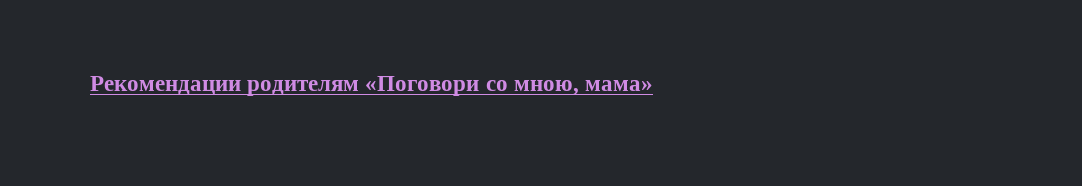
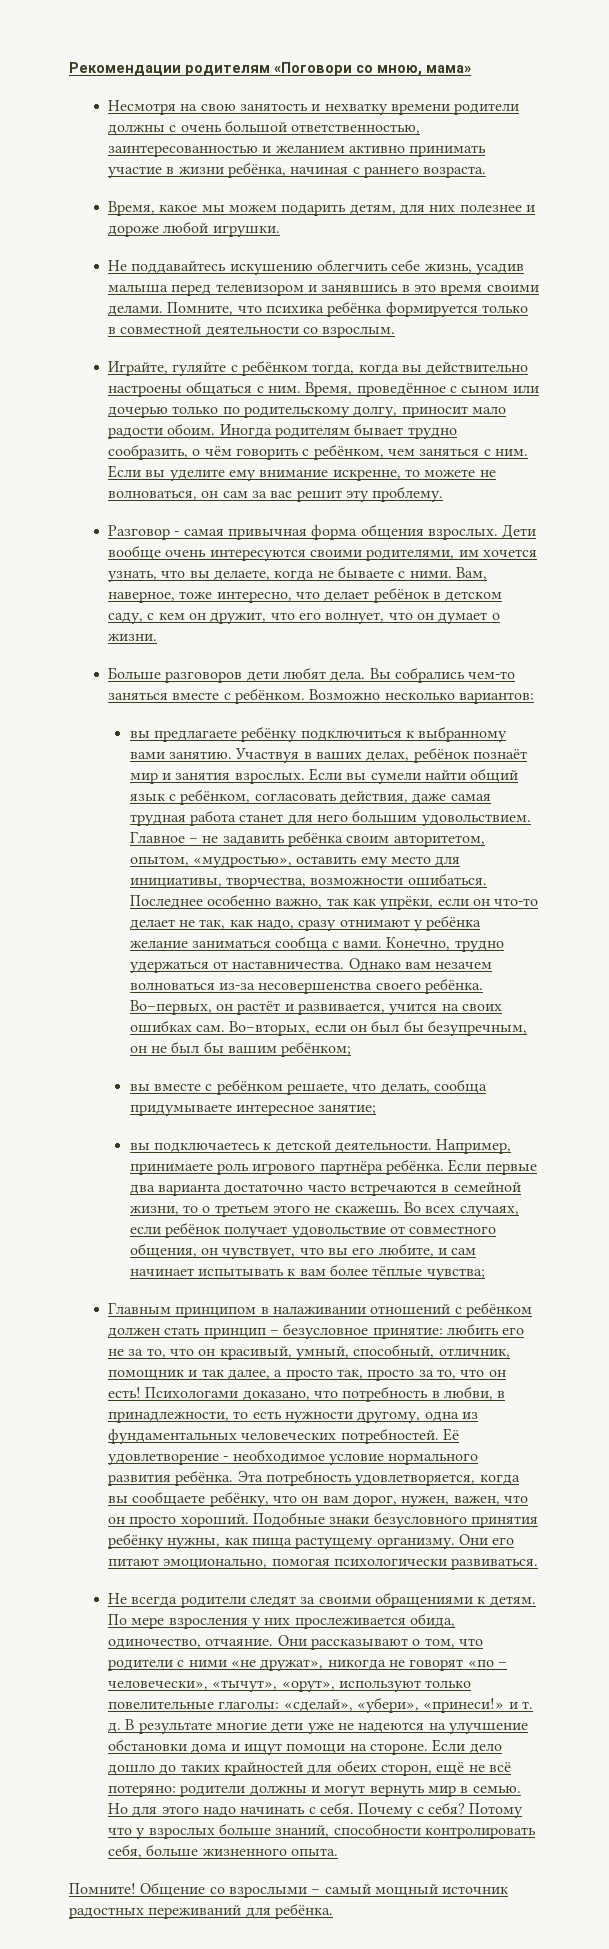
(654, 85) none -> [108,100,520,115] [108,120,421,135] [108,145,487,157] [108,162,487,178] [108,201,536,216] [108,221,280,237] [108,259,525,275] [108,284,539,296] [108,301,529,317] [108,324,396,338] [108,360,529,376] [108,381,539,397] [108,406,507,418] [108,423,457,439] [108,444,529,460] [108,465,496,481] [108,486,444,502] [108,524,537,540] [108,545,538,561] [108,566,488,582] [108,587,503,603] [108,612,500,624] [108,634,158,641] [108,667,516,683] [108,688,535,704] [129,726,508,742] [129,747,527,763] [129,768,519,784] [129,789,491,805] [129,810,531,826] [129,831,485,847] [129,856,461,868] [129,873,487,889] [129,894,539,910] [129,915,482,931] [129,936,504,952] [129,958,493,973] [129,978,483,994] [129,1000,502,1015] [129,1020,527,1036] [129,1041,352,1057] [129,1079,487,1095] [129,1104,377,1116] [129,1139,512,1154] [129,1159,537,1175] [129,1182,521,1196] [129,1202,519,1217] [129,1222,497,1238] [129,1243,477,1259] [129,1264,485,1280] [108,1302,533,1318] [108,1323,525,1339] [108,1344,510,1360] [108,1369,506,1381] [108,1386,506,1402] [108,1411,479,1423] [108,1428,460,1444] [108,1449,479,1465] [108,1470,520,1486] [108,1491,529,1507] [108,1512,539,1528] [108,1533,515,1549] [108,1558,539,1570] [108,1592,536,1608] [108,1613,456,1629] [108,1635,484,1650] [108,1659,508,1671] [108,1680,472,1692] [108,1697,534,1713] [108,1719,529,1734] [108,1739,502,1755] [108,1760,512,1776] [108,1785,521,1797] [108,1802,524,1818] [108,1823,537,1839] [108,1844,339,1858] [69,1882,509,1898] [69,1903,333,1919] // Несмотря на свою занятость и нехватку времени родители должны с очень большой ответственностью, заинтересованностью и желанием активно принимать участие в жизни ребёнка, начиная с раннего возраста. // Время, какое мы можем подарить детям, для них полезнее и дороже любой игрушки. // Не поддавайтесь искушению облегчить себе жизнь, усадив малыша перед телевизором и занявшись в это время своими делами. Помните, что психика ребёнка формируется только в совместной деятельности со взрослым. // Играйте, гуляйте с ребёнком тогда, когда вы действительно настроены общаться с ним. Время, проведённое с сыном или дочерью только по родительскому долгу, приносит мало радости обоим. Иногда родителям бывает трудно сообразить, о чём говорить с ребёнком, чем заняться с ним. Если вы уделите ему внимание искренне, то можете не волноваться, он сам за вас решит эту проблему. // Разговор - самая привычная форма общения взрослых. Дети вообще очень интересуются своими родителями, им хочется узнать, что вы делаете, когда не бываете с ними. Вам, наверное, тоже интересно, что делает ребёнок в детском саду, с кем он дружит, что его волнует, что он думает о жизни. // Больше разговоров дети любят дела. Вы собрались чем-то заняться вместе с ребёнком. Возможно несколько вариантов: // вы предлагаете ребёнку подключиться к выбранному вами занятию. Участвуя в ваших делах, ребёнок познаёт мир и занятия взрослых. Если вы сумели найти общий язык с ребёнком, согласовать действия, даже самая трудная работа станет для него большим удовольствием. Главное – не задавить ребёнка своим авторитетом, опытом, «мудростью», оставить ему место для инициативы, творчества, возможности ошибаться. Последнее особенно важно, так как упрёки, если он что-то делает не так, как надо, сразу отнимают у ребёнка желание заниматься сообща с вами. Конечно, трудно удержаться от наставничества. Однако вам незачем волноваться из-за несовершенства своего ребёнка. Во–первых, он растёт и развивается, учится на своих ошибках сам. Во–вторых, если он был бы безупречным, он не был бы вашим ребёнком; // вы вместе с ребёнком решаете, что делать, сообща придумываете интересное занятие; // вы подключаетесь к детской деятельности. Например, принимаете роль игрового партнёра ребёнка. Если первые два варианта достаточно часто встречаются в семейной жизни, то о третьем этого не скажешь. Во всех случаях, если ребёнок получает удовольствие от совместного общения, он чувствует, что вы его любите, и сам начинает испытывать к вам более тёплые чувства; // Главным принципом в налаживании отношений с ребёнком должен стать принцип – безусловное принятие: любить его не за то, что он красивый, умный, способный, отличник, помощник и так далее, а просто так, просто за то, что он есть! Психологами доказано, что потребность в любви, в принадлежности, то есть нужности другому, одна из фундаментальных человеческих потребностей. Её удовлетворение - необходимое условие нормального развития ребёнка. Эта потребность удовлетворяется, когда вы сообщаете ребёнку, что он вам дорог, нужен, важен, что он просто хороший. Подобные знаки безусловного принятия ребёнку нужны, как пища растущему организму. Они его питают эмоционально, помогая психологически развиваться. // Не всегда родители следят за своими обращениями к детям. По мере взросления у них прослеживается обида, одиночество, отчаяние. Они рассказывают о том, что родители с ними «не дружат», никогда не говорят «по – человечески», «тычут», «орут», используют только повелительные глаголы: «сделай», «убери», «принеси!» и т. д. В результате многие дети уже не надеются на улучшение обстановки дома и ищут помощи на стороне. Если дело дошло до таких крайностей для обеих сторон, ещё не всё потеряно: родители должны и могут вернуть мир в семью. Но для этого надо начинать с себя. Почему с себя? Потому что у взрослых больше знаний, способности контролировать себя, больше жизненного опыта. // Помните! Общение со взрослыми – самый мощный источник радостных переживаний для ребёнка.

